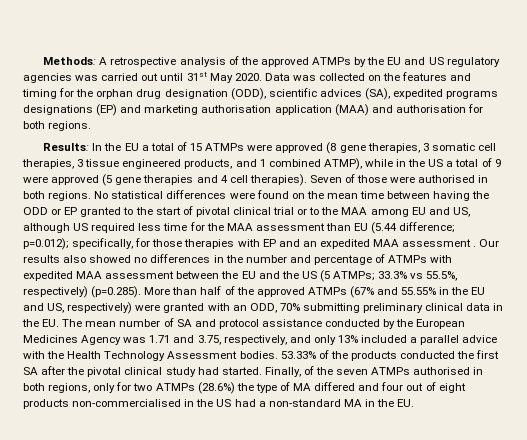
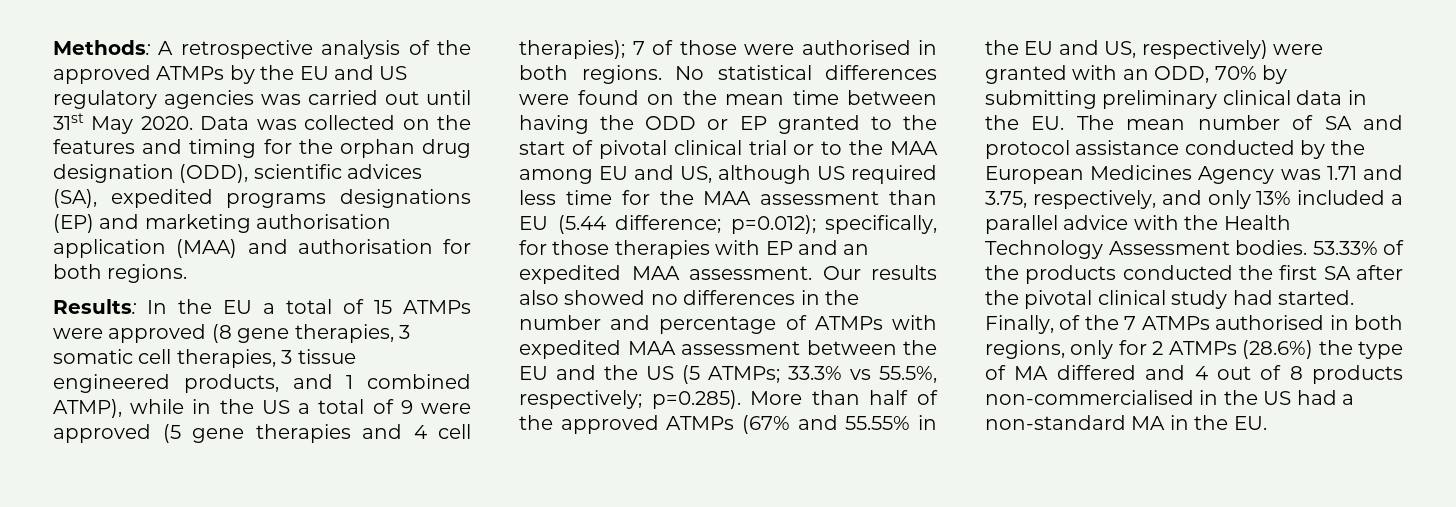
[249,174,342,186] therapies). Seven -> [519,40,645,59] therapies); 7
[402,239,477,247] assessment . -> [689,266,812,280] assessment.
[23,286,142,298] respectively) (p=0.285). -> [519,390,741,409] respectively; p=0.285).
(300, 307) none -> [1262,65,1287,84] by
[336,369,369,375] seven -> [1124,316,1137,330] 7
[133,383,153,391] two -> [1152,341,1164,355] 2
[381,382,404,391] four -> [1194,366,1208,380] 4
[438,383,466,393] eight -> [1289,366,1303,380] 8

